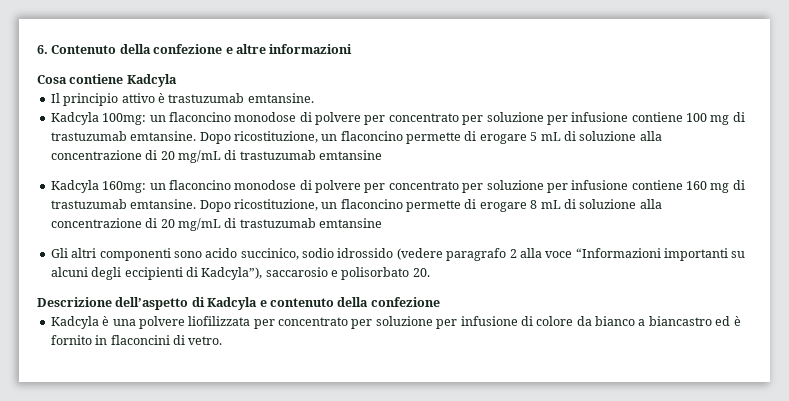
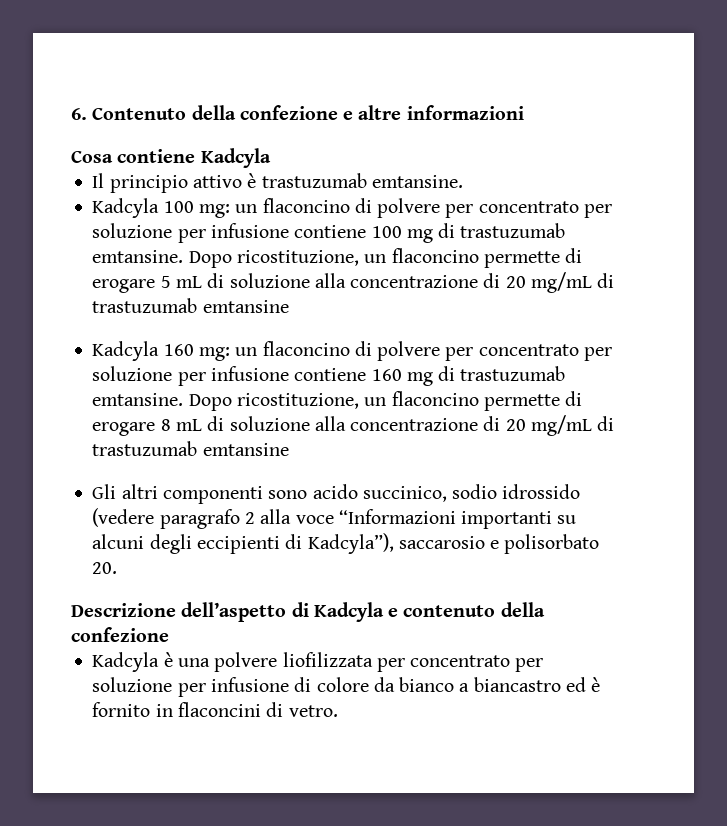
[102,112,297,125] 100mg: un flaconcino monodose -> [163,198,350,218] 100 mg: un flaconcino
[102,180,297,193] 160mg: un flaconcino monodose -> [163,341,350,361] 160 mg: un flaconcino

